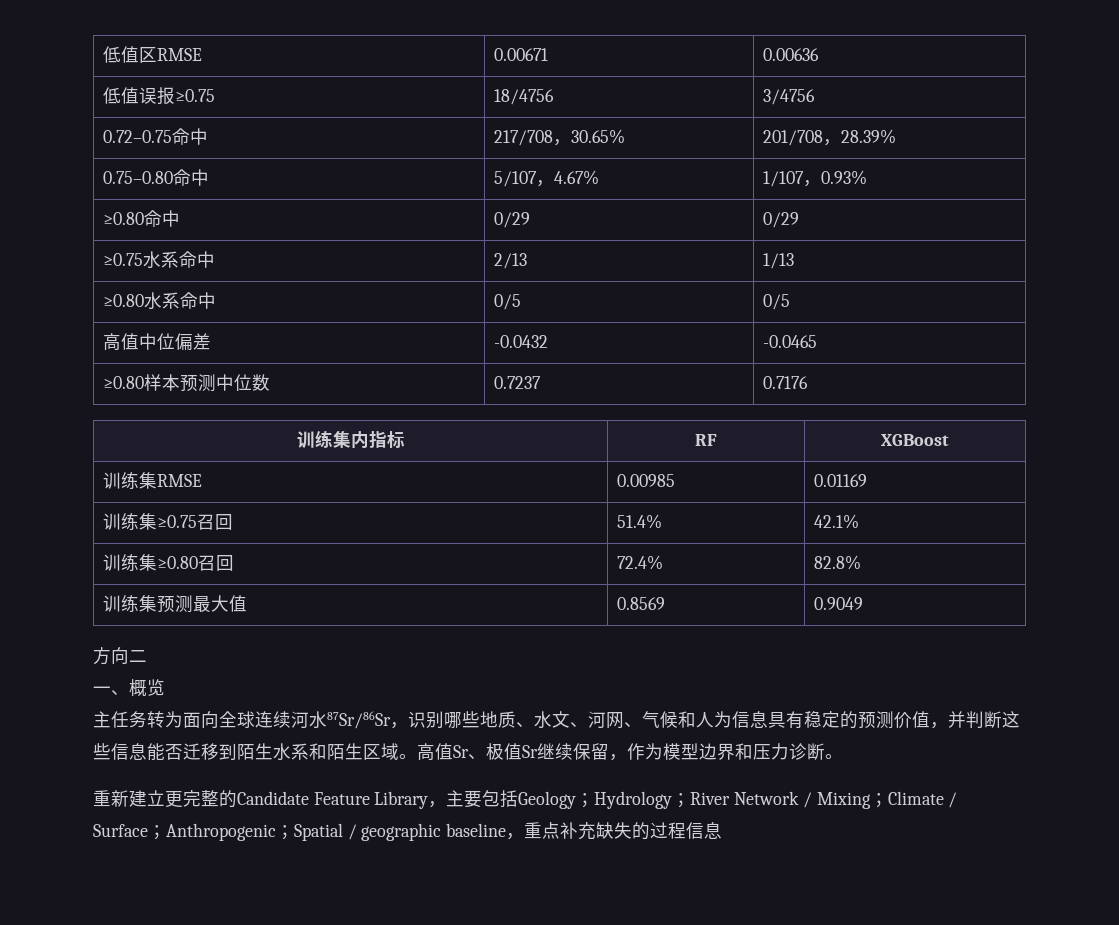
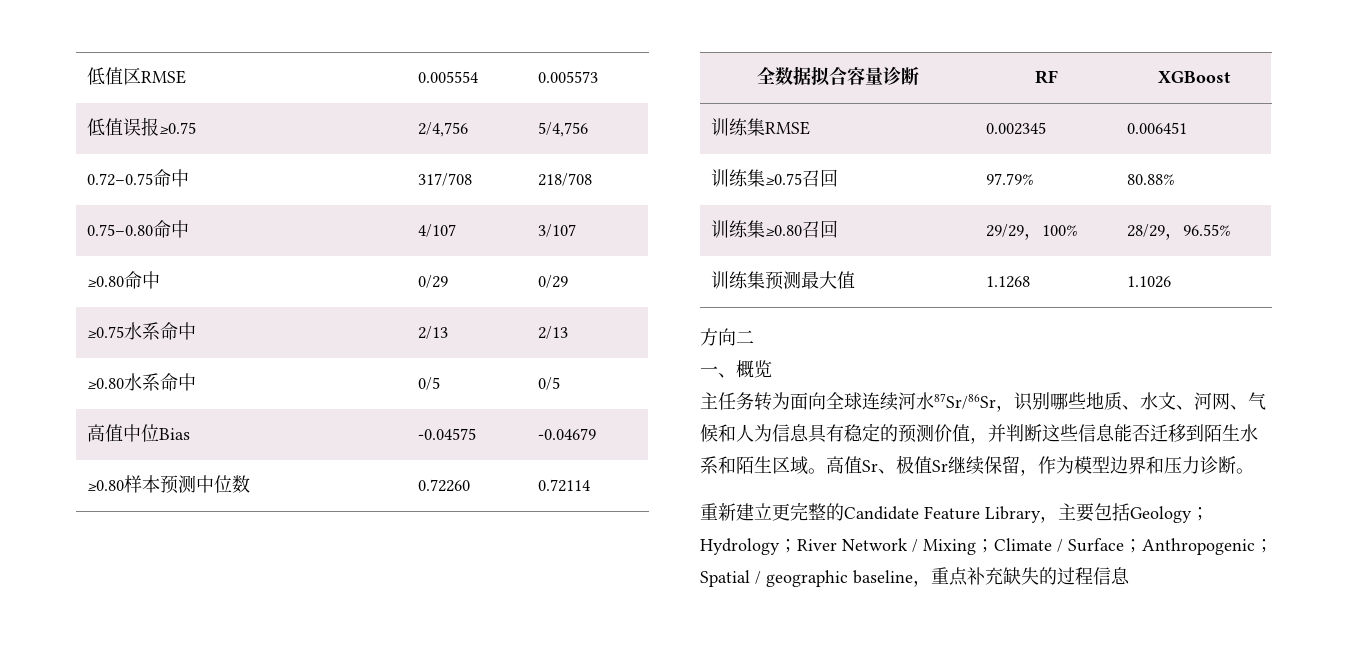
[494,48,549,61] [763,48,820,61] 0.00671 | 0.00636 -> [418,71,479,83] [538,71,599,83] 0.005554 | 0.005573
[494,89,555,105] [763,89,816,105] 18/4756 | 3/4756 -> [418,122,469,137] [538,122,589,137] 2/4,756 | 5/4,756
[494,129,626,146] [763,129,897,146] [103,169,210,186] [494,170,600,187] [763,170,868,187] 217/708，30.65% | 201/708，28.39% // 0.75–0.80命中 | 5/107，4.67% | 1/107，0.93% -> [418,173,473,186] [538,173,593,186] [87,220,190,238] [418,224,457,237] [538,224,577,237] 317/708 | 218/708 // 0.75–0.80命中 | 4/107 | 3/107
[763,253,795,269] 1/13 -> [538,326,569,339] 2/13
[175,333,212,351] [494,335,549,348] [763,335,818,348] 偏差 | -0.0432 | -0.0465 -> [159,428,191,440] [418,428,477,440] [538,428,597,440] Bias | -0.04575 | -0.04679
[494,376,542,389] [763,376,809,389] [296,430,405,449] 0.7237 | 0.7176 // 训练集内指标 -> [418,479,471,492] [538,479,591,492] [757,66,919,86] 0.72260 | 0.72114 // 全数据拟合容量诊断
[617,474,676,487] [814,474,868,487] 0.00985 | 0.01169 -> [986,122,1047,135] [1127,122,1188,134] 0.002345 | 0.006451
[617,514,663,529] [814,514,860,529] 51.4% | 42.1% -> [986,173,1034,185] [1127,174,1175,185] 97.79% | 80.88%
[617,555,664,570] [814,555,862,570] 72.4% | 82.8% -> [986,224,1078,240] [1127,224,1231,240] 29/29，100% | 28/29，96.55%
[617,597,666,610] [814,597,864,610] 0.8569 | 0.9049 -> [986,276,1031,288] [1127,276,1172,288] 1.1268 | 1.1026

